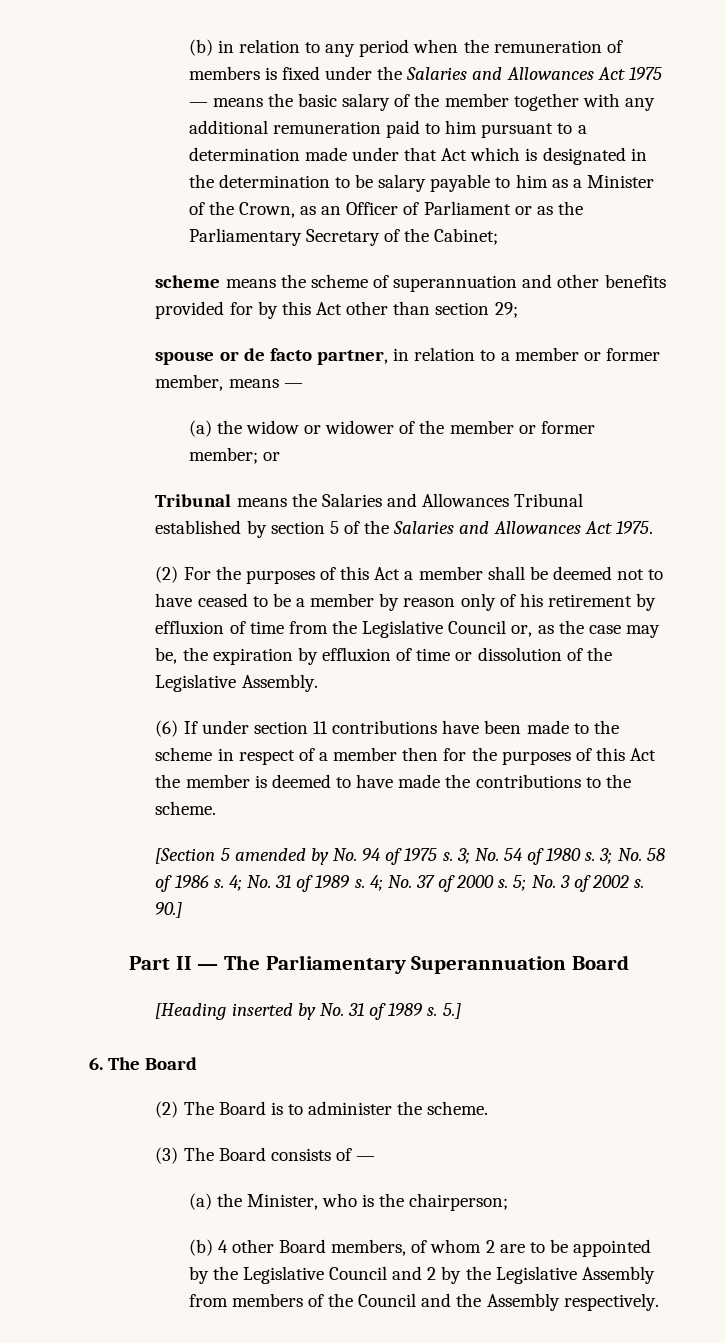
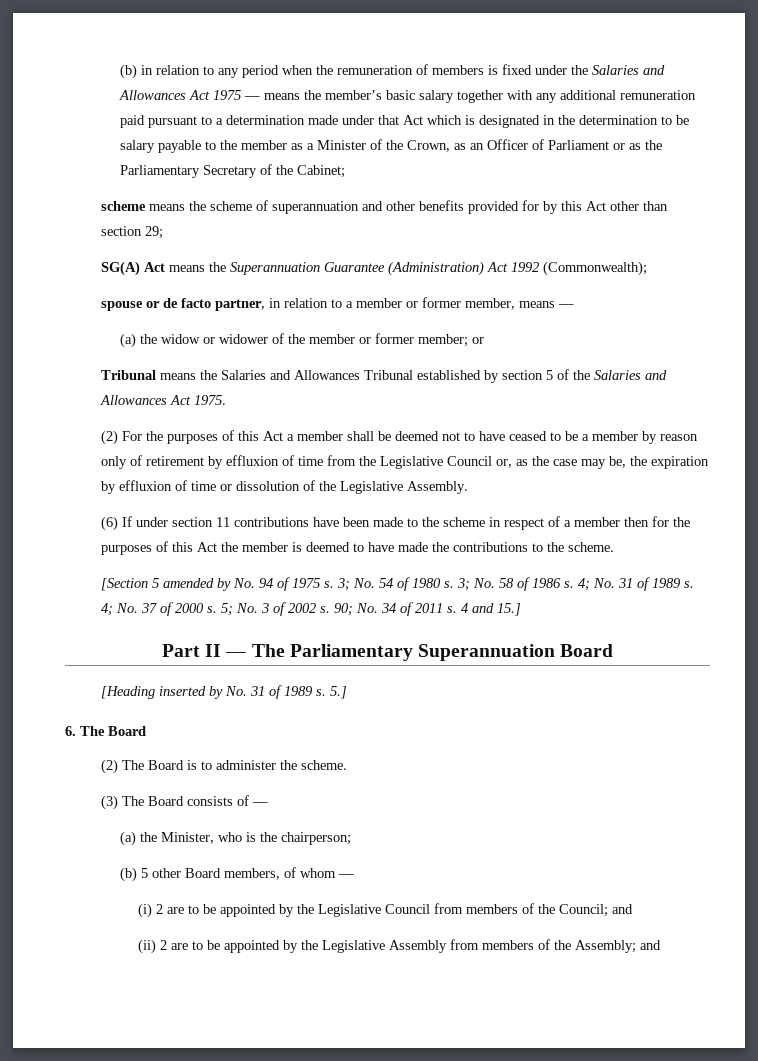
(293, 100) none -> [324,90,382,100] member’s
[394,93,509,107] of the member -> (454, 96) none
[425,120,478,134] to him -> (145, 121) none
[515,174,548,188] him -> [219,140,287,150] the member
(518, 310) none -> [101,261,648,276] // SG(A) Act means the Superannuation Guarantee (Administration) Act 1992 (Commonwealth);
[519,593,543,607] his -> (143, 460) none
[155,902,183,918] 90.] -> [334,602,522,616] 90; No. 34 of 2011 s. 4 and 15.]
[217,1240,228,1253] 4 -> [140,868,148,878] 5
(482, 1246) none -> [337,874,354,878] [137,903,152,918] — // (i)
[392,1266,437,1280] and 2 -> [433,903,633,917] [137,939,280,954] from members of the Council; and // (ii) 2 are to be appointed
[358,1293,659,1311] Council and the Assembly respectively. -> [574,940,661,953] Assembly; and

